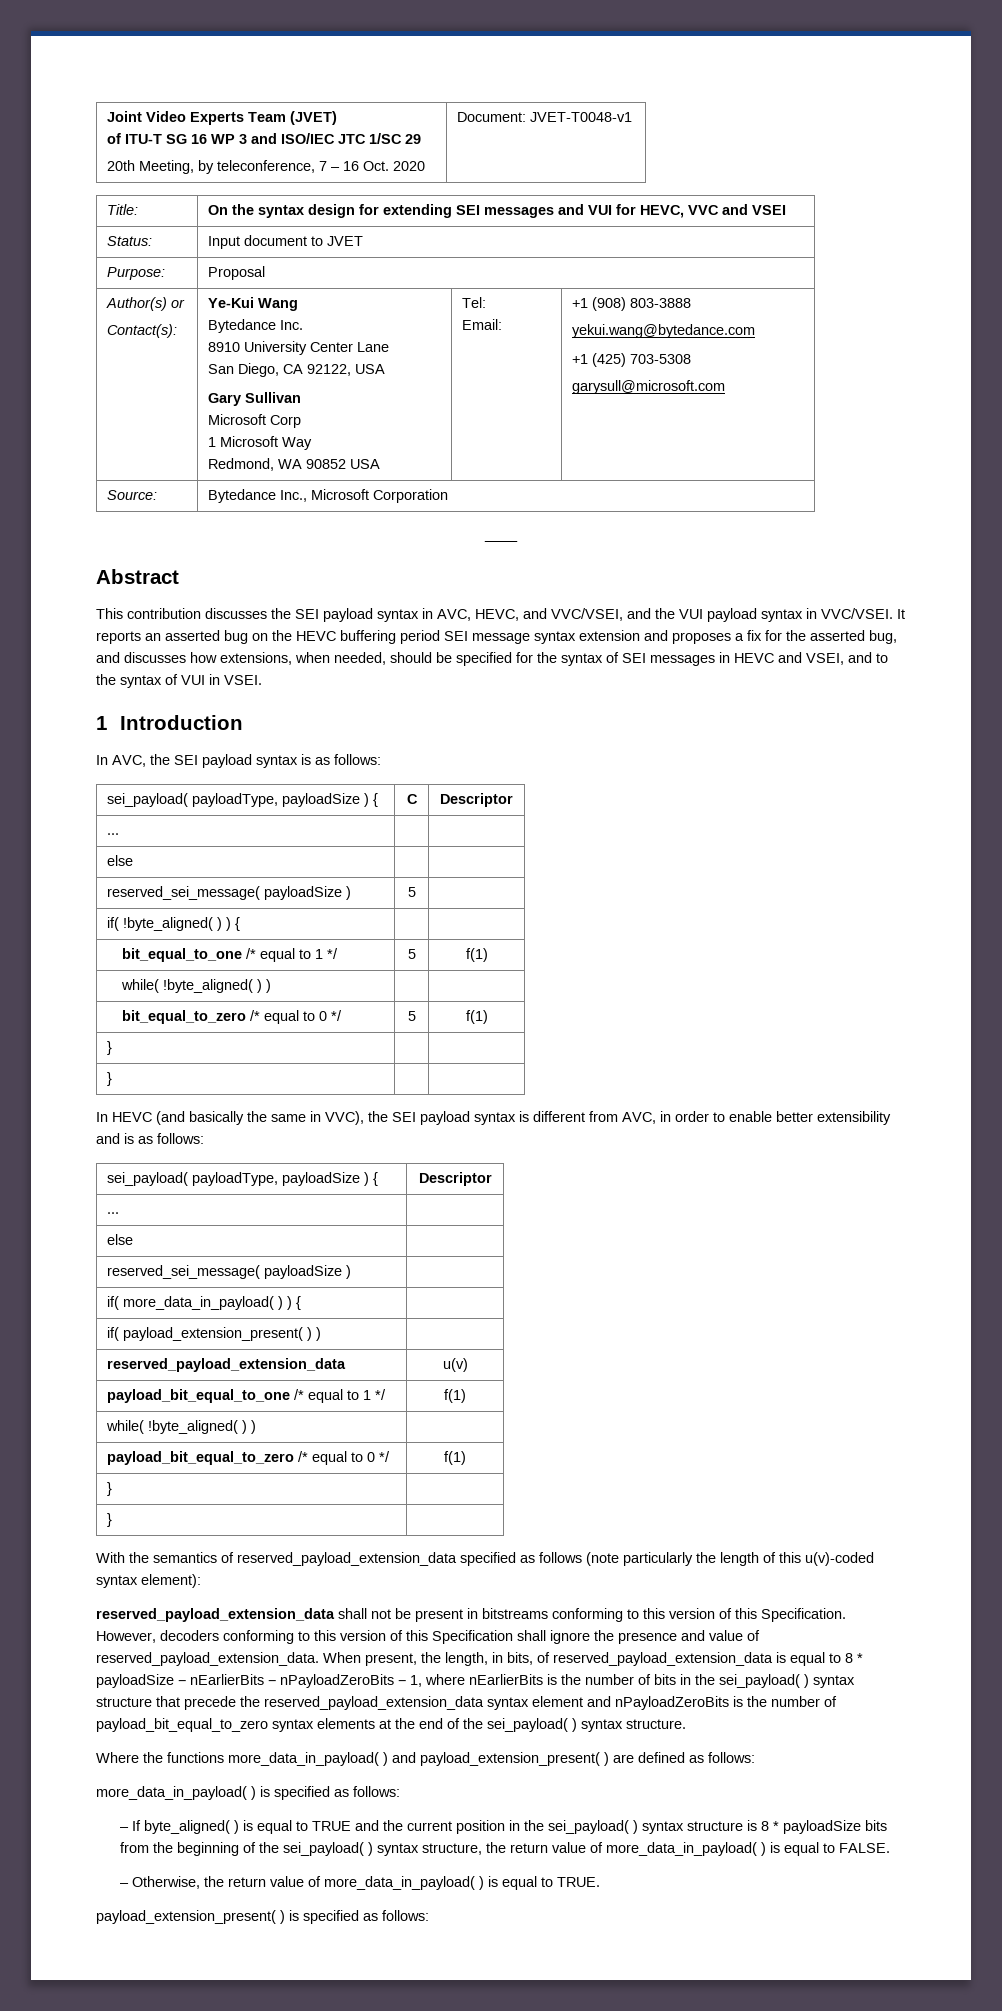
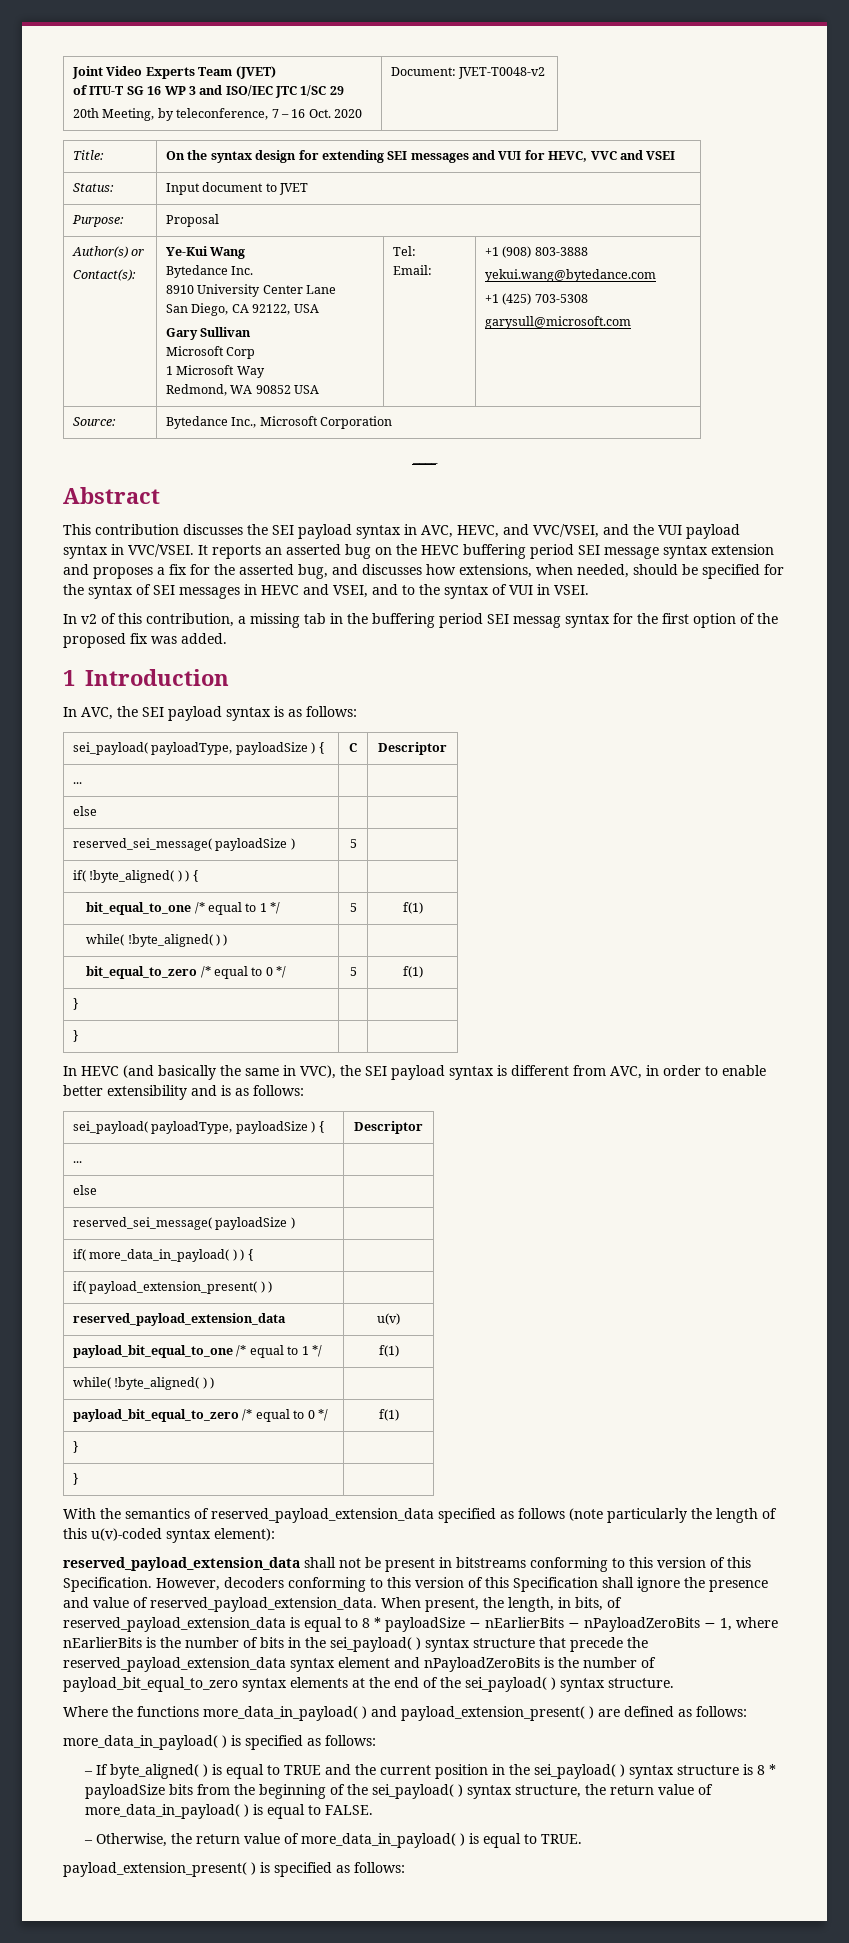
[530,112,633,122] JVET-T0048-v1 -> [458,67,546,79] JVET-T0048-v2
(262, 680) none -> [63,613,778,628] [63,633,227,648] // In v2 of this contribution, a missing tab in the buffering period SEI messag syntax for the first option of the proposed fix was added.

